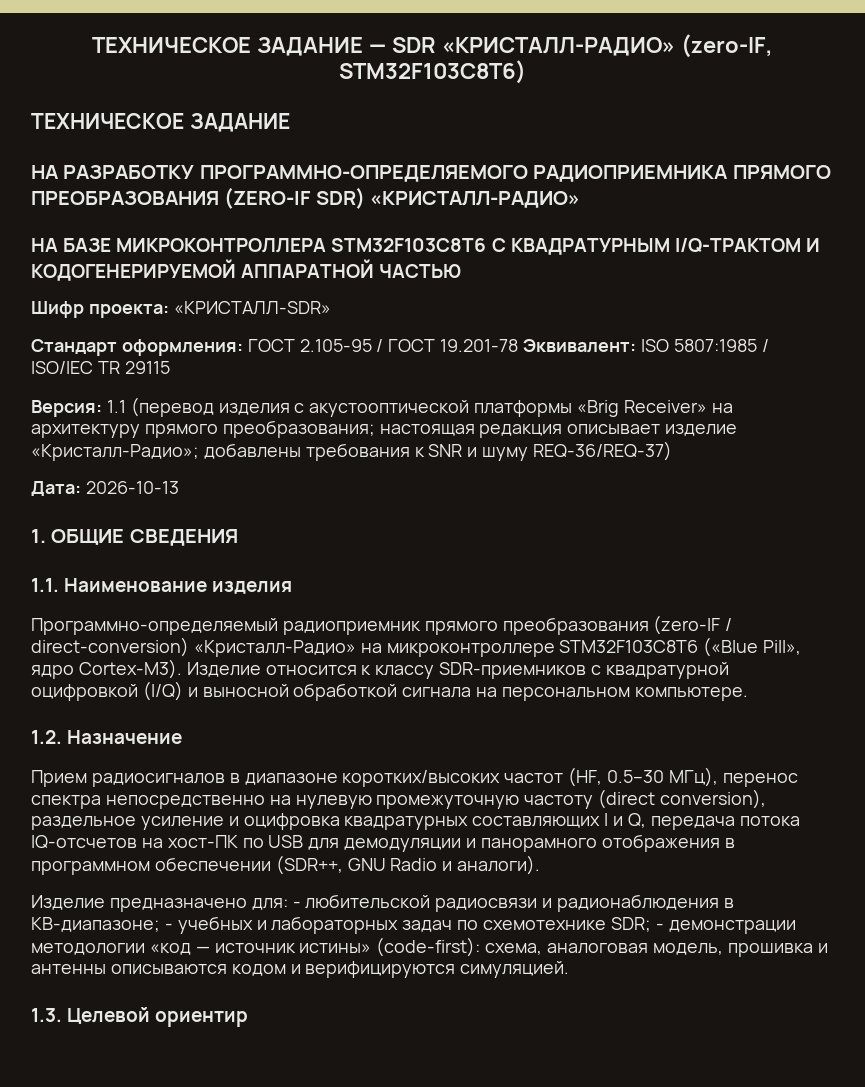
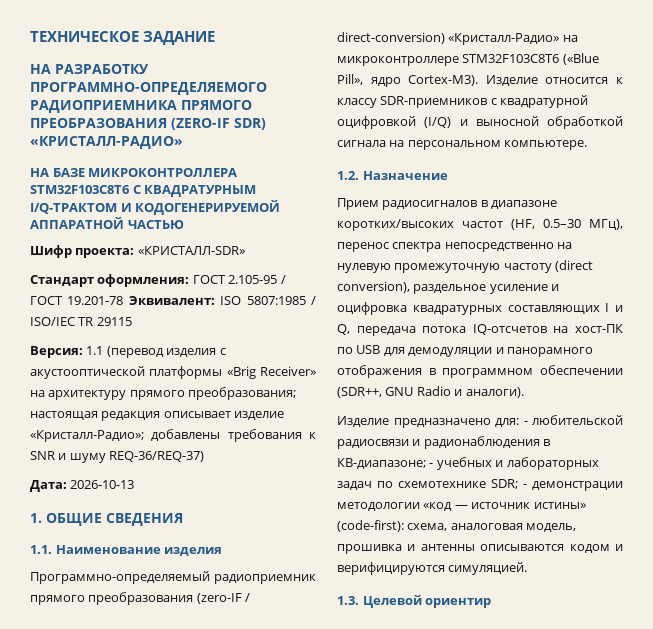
[92,34,773,58] [339,60,526,84] [31,113,290,132] ТЕХНИЧЕСКОЕ ЗАДАНИЕ — SDR «КРИСТАЛЛ-РАДИО» (zero-IF, STM32F103C8T6) // ТЕХНИЧЕСКОЕ ЗАДАНИЕ -> [30,31,215,45] ТЕХНИЧЕСКОЕ ЗАДАНИЕ

